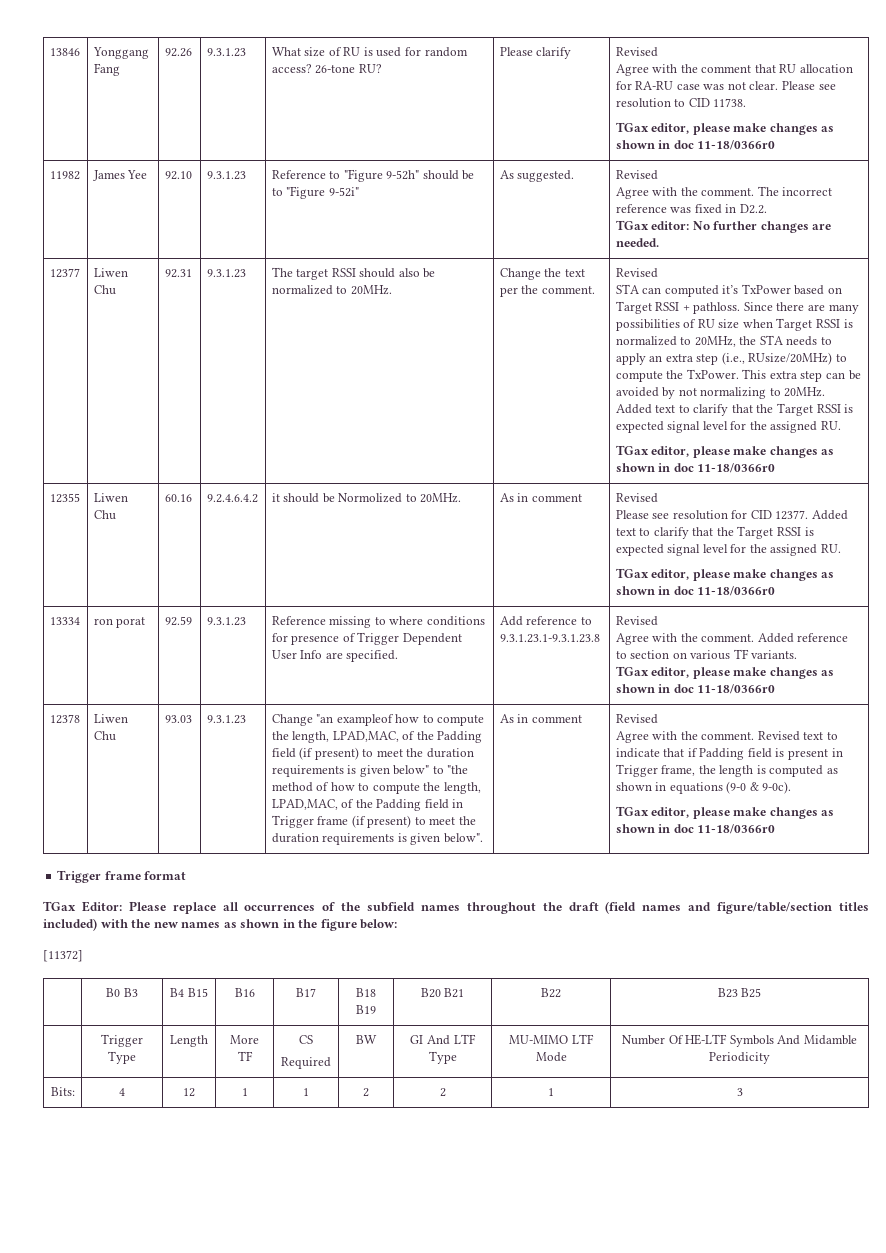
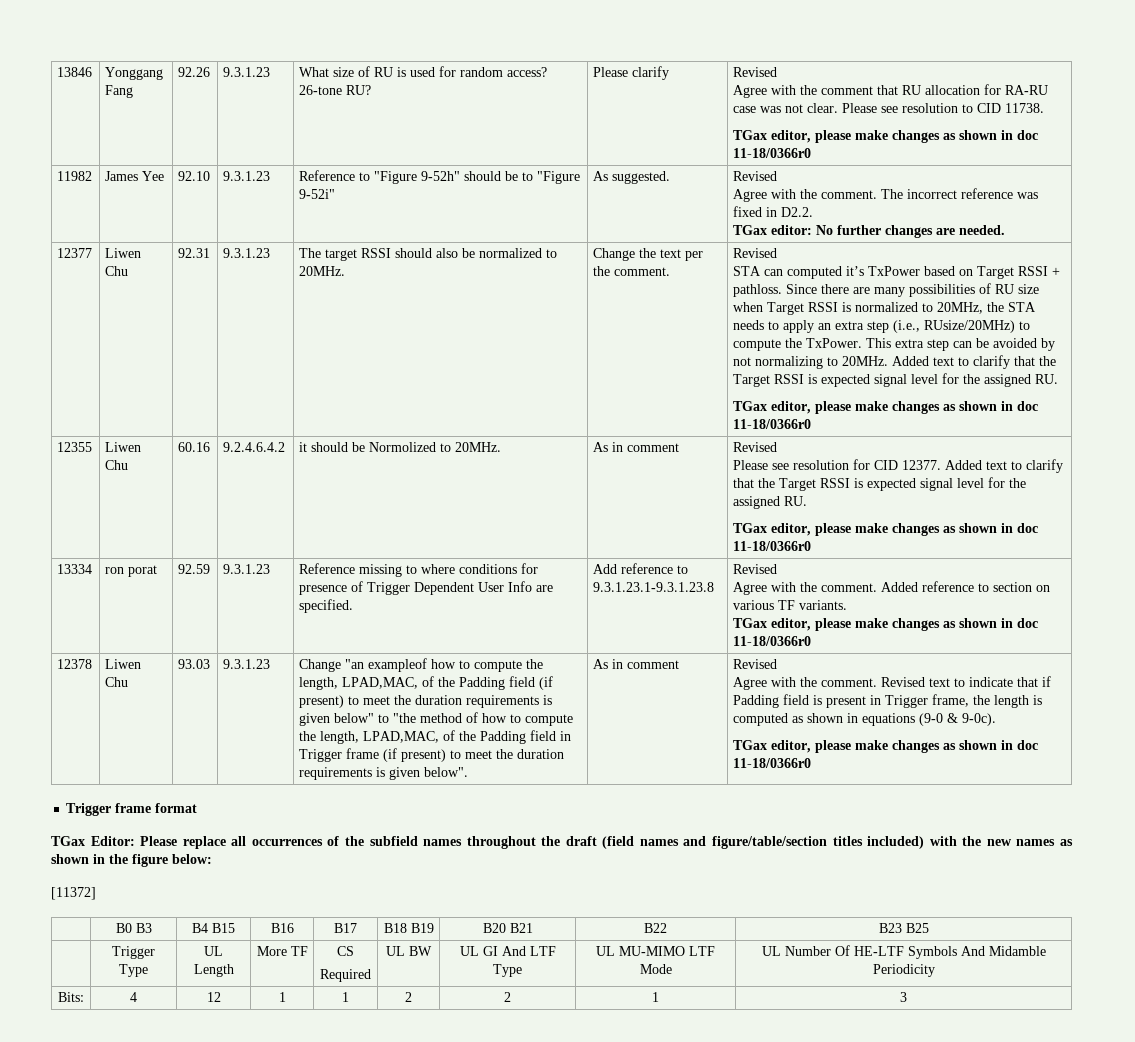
(136, 1057) none -> [204,946,223,956] UL
(331, 1063) none -> [386,946,405,956] UL
(377, 1039) none -> [459,946,479,956] UL
(457, 1057) none -> [596,946,615,956] UL
(567, 1057) none -> [761,946,781,956] UL

